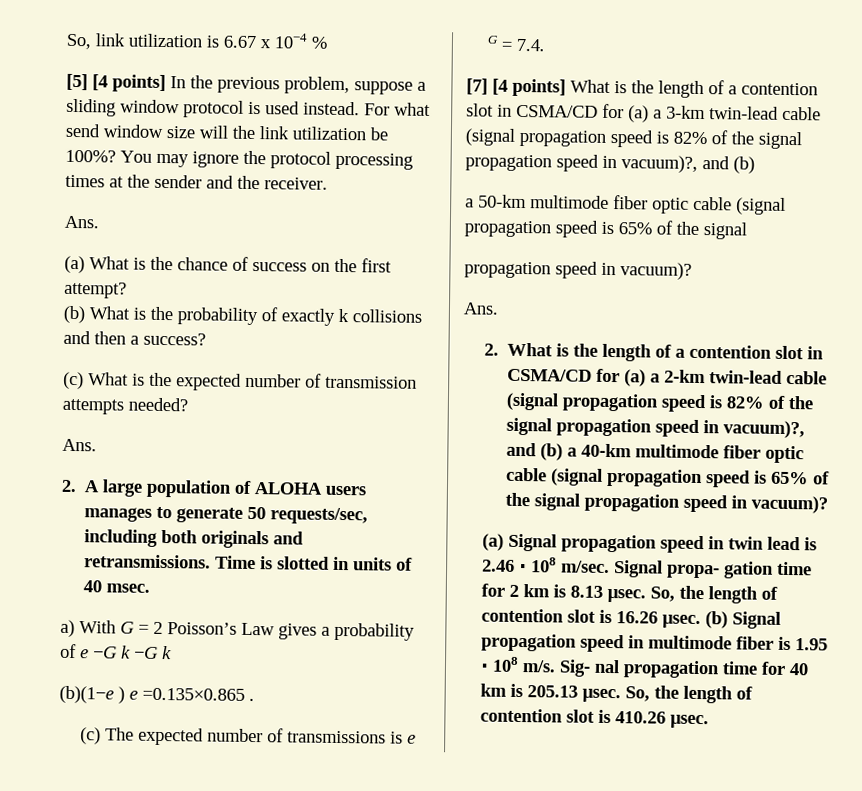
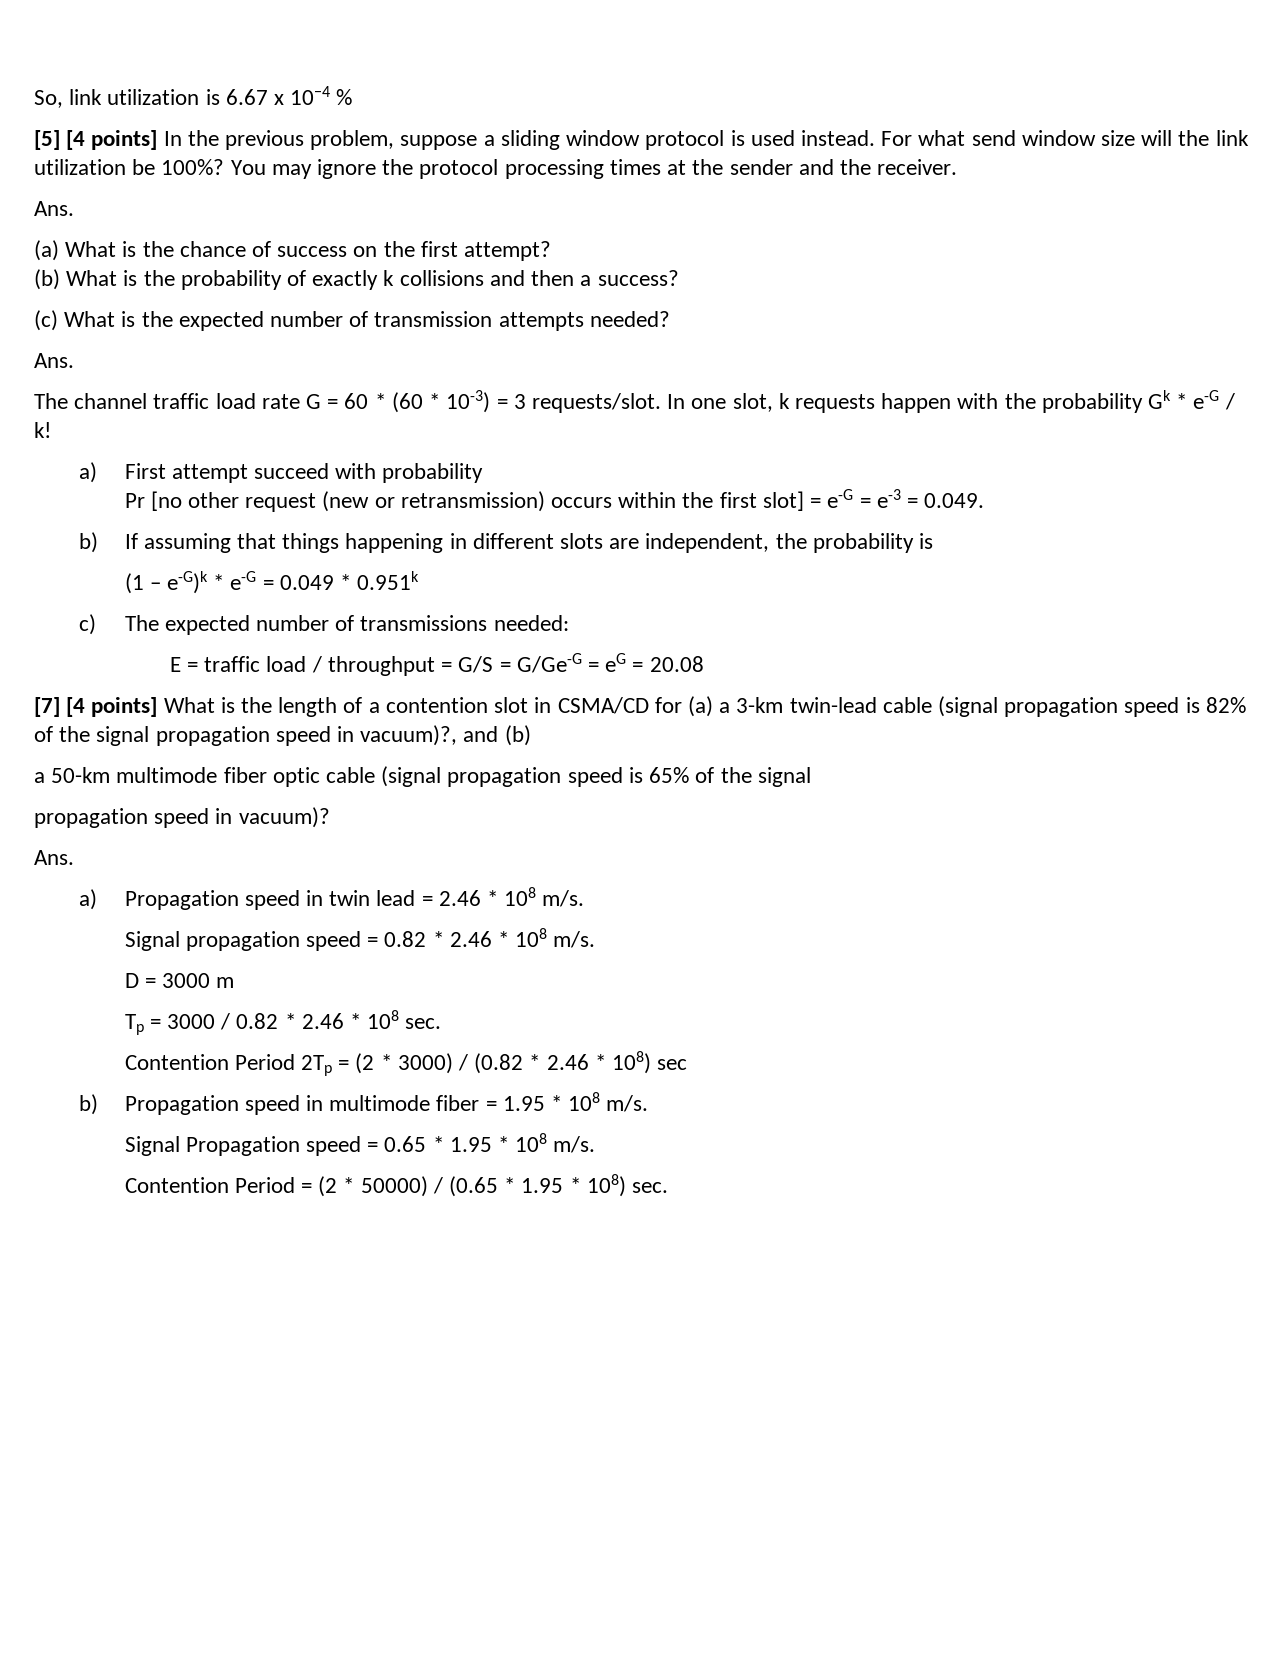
[61,479,367,498] [84,506,369,525] [84,529,305,549] [84,554,414,571] [83,580,151,593] [60,619,415,641] [60,643,172,660] [59,685,255,704] [80,727,102,745] 2. A large population of ALOHA users manages to generate 50 requests/sec, including both originals and retransmissions. Time is slotted in units of 40 msec. // a) With G = 2 Poisson’s Law gives a probability of e −G k −G k // (b)(1−e ) e =0.135×0.865 . // (c) -> [34,390,1235,413] [34,422,51,438] [79,462,484,483] [124,489,985,512] [79,532,934,553] [124,571,420,594] [79,614,97,635] The channel traffic load rate G = 60 * (60 * 10-3) = 3 requests/slot. In one slot, k requests happen with the probability Gk * e-G / k! // a) First attempt succeed with probability // Pr [no other request (new or retransmission) occurs within the first slot] = e-G = e-3 = 0.049. // b) If assuming that things happening in different slots are independent, the probability is // (1 – e-G)k * e-G = 0.049 * 0.951k // c)
[390,731,417,744] [487,35,546,52] is e G = 7.4. -> [493,615,569,631] [169,653,704,676] needed: // E = traffic load / throughput = G/S = G/Ge-G = eG = 20.08
[484,342,825,362] [507,368,828,387] [506,392,815,413] [506,417,806,439] [506,442,805,464] [506,467,831,488] [505,492,829,514] [482,533,818,554] [482,557,813,579] [481,583,779,604] [481,608,782,629] [481,633,829,653] [480,656,810,679] [480,683,754,704] [480,708,710,729] 2. What is the length of a contention slot in CSMA/CD for (a) a 2-km twin-lead cable (signal propagation speed is 82% of the signal propagation speed in vacuum)?, and (b) a 40-km multimode fiber optic cable (signal propagation speed is 65% of the signal propagation speed in vacuum)? // (a) Signal propagation speed in twin lead is 2.46 ⋅ 108 m/sec. Signal propa- gation time for 2 km is 8.13 μsec. So, the length of contention slot is 16.26 μsec. (b) Signal propagation speed in multimode fiber is 1.95 ⋅ 108 m/s. Sig- nal propagation time for 40 km is 205.13 μsec. So, the length of contention slot is 410.26 μsec. -> [79,887,585,910] [124,928,596,951] [124,973,235,988] [124,1010,442,1035] [124,1051,688,1076] [79,1092,649,1115] [124,1133,596,1156] [124,1174,669,1197] a) Propagation speed in twin lead = 2.46 * 108 m/s. // Signal propagation speed = 0.82 * 2.46 * 108 m/s. // D = 3000 m // Tp = 3000 / 0.82 * 2.46 * 108 sec. // Contention Period 2Tp = (2 * 3000) / (0.82 * 2.46 * 108) sec // b) Propagation speed in multimode fiber = 1.95 * 108 m/s. // Signal Propagation speed = 0.65 * 1.95 * 108 m/s. // Contention Period = (2 * 50000) / (0.65 * 1.95 * 108) sec.

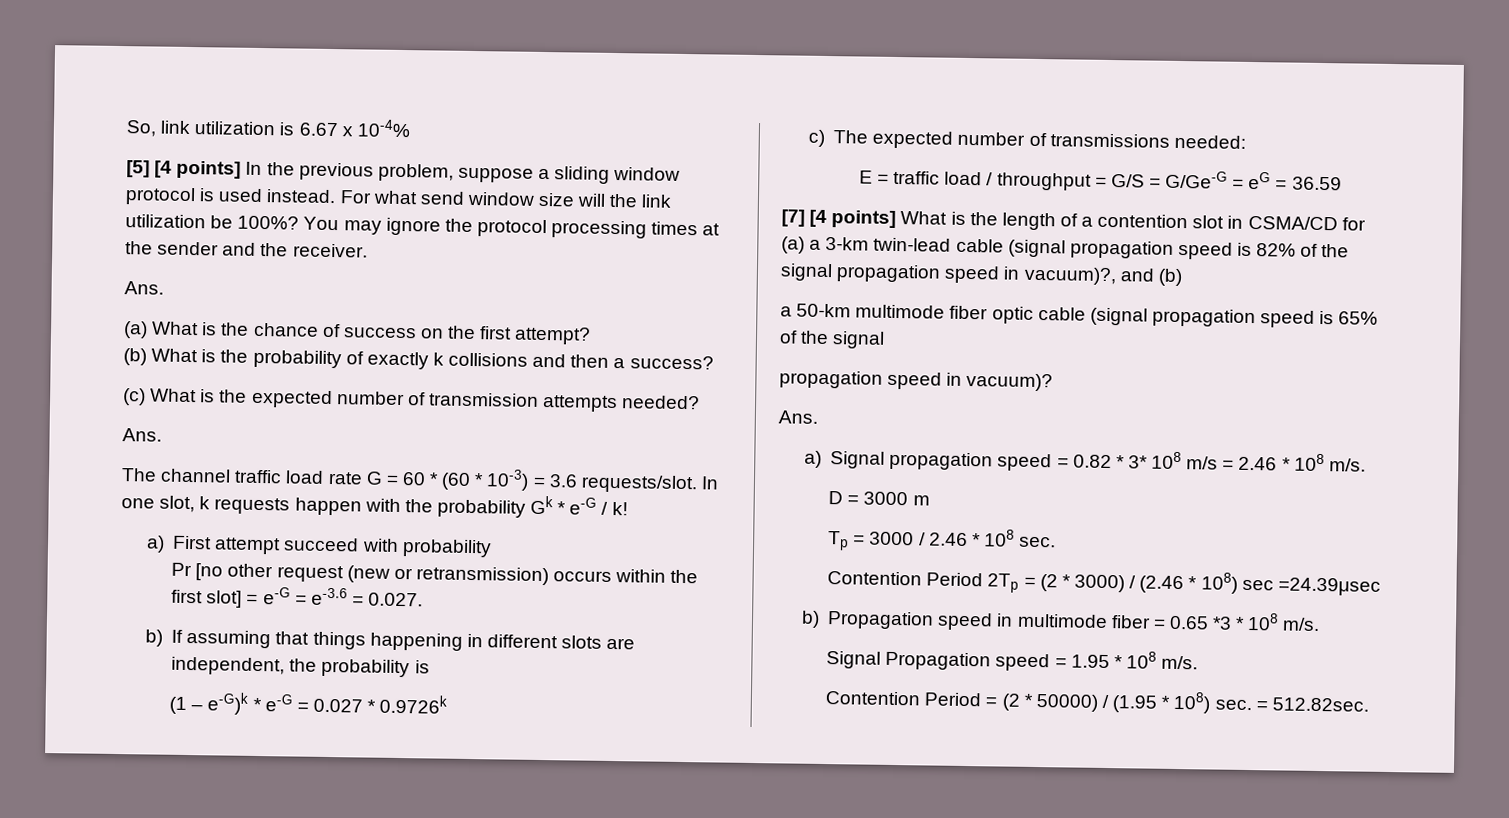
[290,86,353,105] 10−4 % -> [356,119,411,138] 10-4%
[513,394,526,409] 3 -> [548,474,578,488] 3.6
[876,489,985,508] e-3 = 0.049. -> [310,587,424,607] e-3.6 = 0.027.
[279,571,420,590] 0.049 * 0.951k -> [313,694,448,714] 0.027 * 0.9726k
[649,656,704,672] 20.08 -> [1291,176,1342,191] 36.59
[124,887,585,910] Propagation speed in twin lead = 2.46 * 108 m/s. // -> (822, 459) none
(444, 939) none -> [1127,451,1235,470] 3* 108 m/s =
[236,1013,296,1029] 0.82 * -> (926, 539) none
[474,1053,589,1074] (0.82 * 2.46 -> [1139,575,1185,594] (2.46
(688, 1064) none -> [1277,577,1381,596] =24.39μsec
[502,1096,545,1111] 1.95 -> [1168,615,1233,630] 0.65 *3
[384,1136,444,1152] 0.65 * -> (1067, 662) none
[449,1176,564,1197] (0.65 * 1.95 -> [1112,695,1158,713] (1.95
(669, 1187) none -> [1255,697,1369,712] = 512.82sec.

